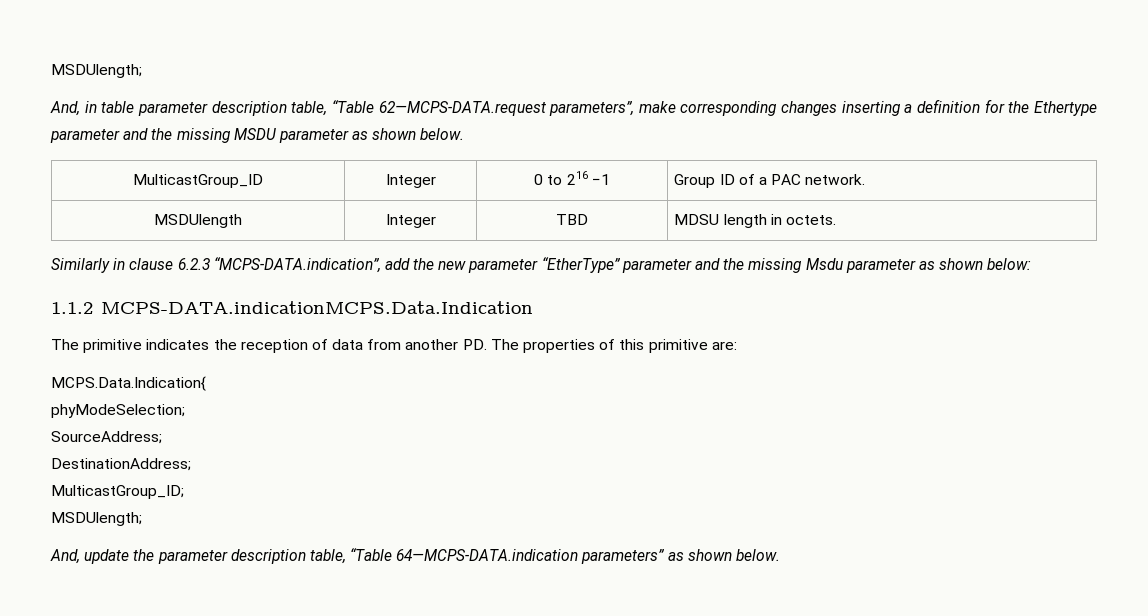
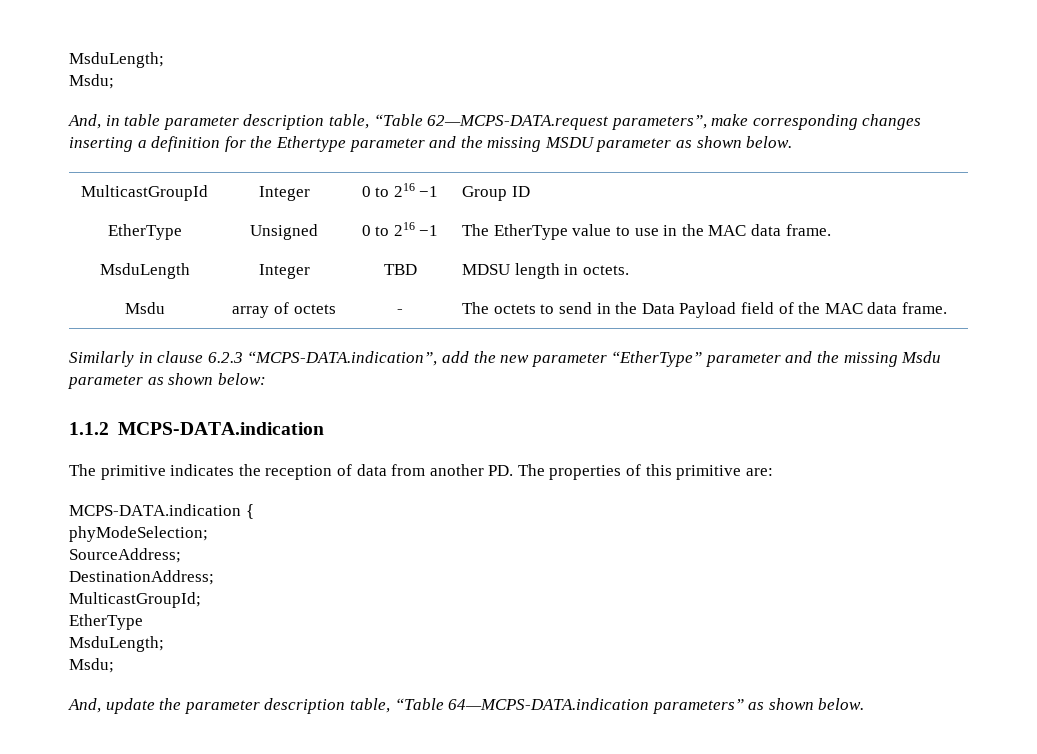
[51,64,142,78] MSDUlength; -> [69,52,164,68] [69,74,114,89] MsduLength; // Msdu;
[133,174,263,188] MulticastGroup_ID -> [81,185,208,201] MulticastGroupId
[738,174,866,185] [154,214,242,228] of a PAC network. // MSDUlength -> [107,224,182,240] [250,224,318,240] [361,222,439,236] [462,224,831,240] [99,263,190,279] // EtherType | Unsigned | 0 to 216 −1 | The EtherType value to use in the MAC data frame. // MsduLength
(836, 220) none -> [124,302,165,314] [232,302,336,318] [397,309,403,314] [462,302,947,318] // Msdu | array of octets | - | The octets to send in the Data Payload field of the MAC data frame.
[100,301,533,314] MCPS-DATA.indicationMCPS.Data.Indication -> [117,422,324,435] MCPS-DATA.indication
[51,376,206,391] MCPS.Data.Indication{ -> [69,504,254,519] MCPS-DATA.indication {
[51,485,184,499] [51,512,142,526] MulticastGroup_ID; // MSDUlength; -> [69,592,201,608] [69,614,143,630] [69,636,164,652] [69,658,114,673] MulticastGroupId; // EtherType // MsduLength; // Msdu;

